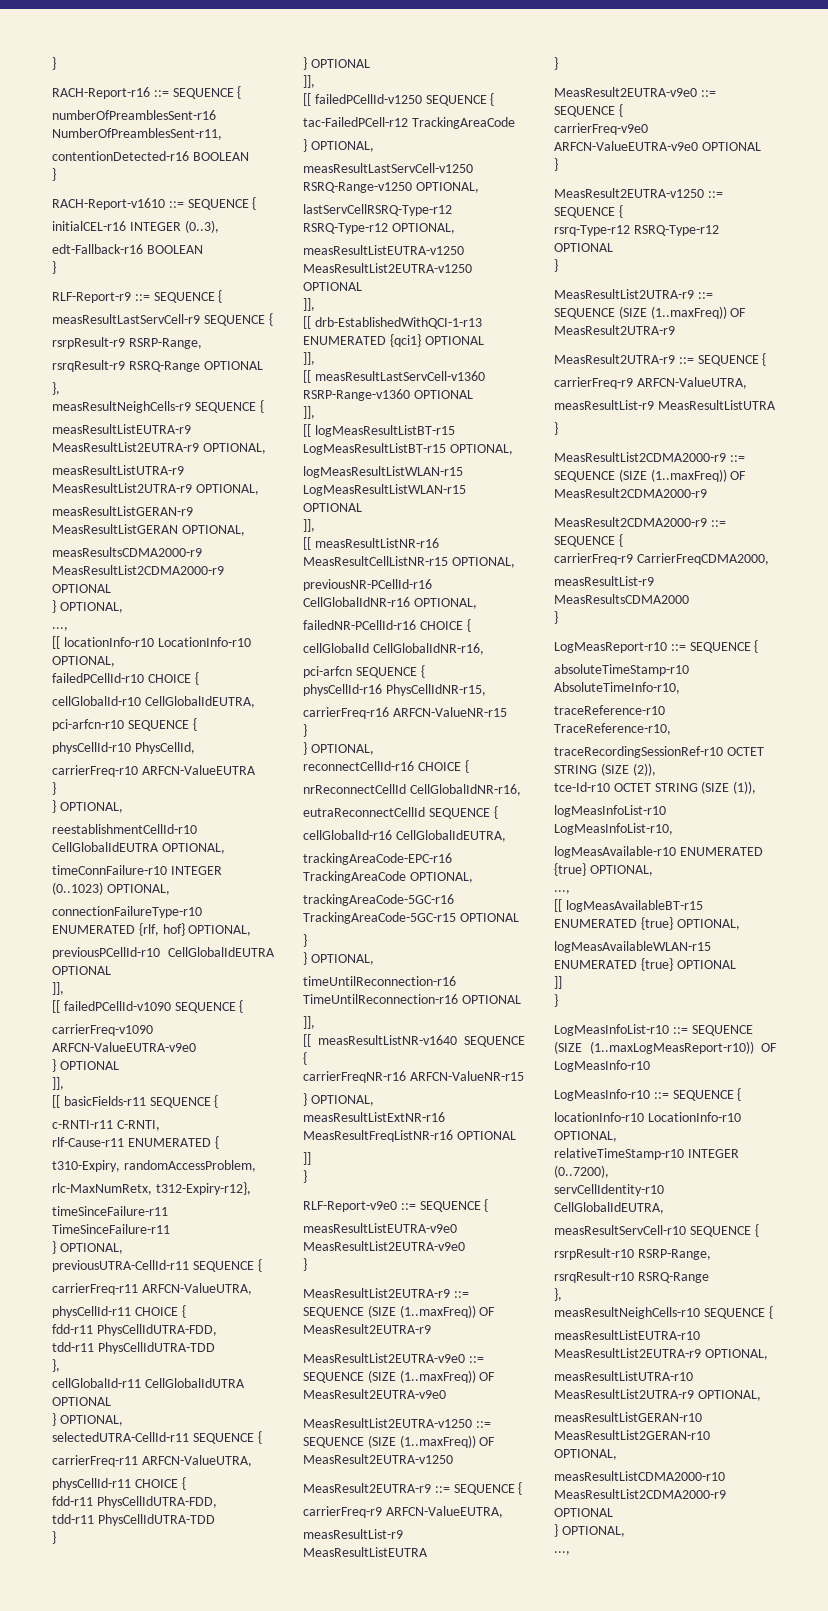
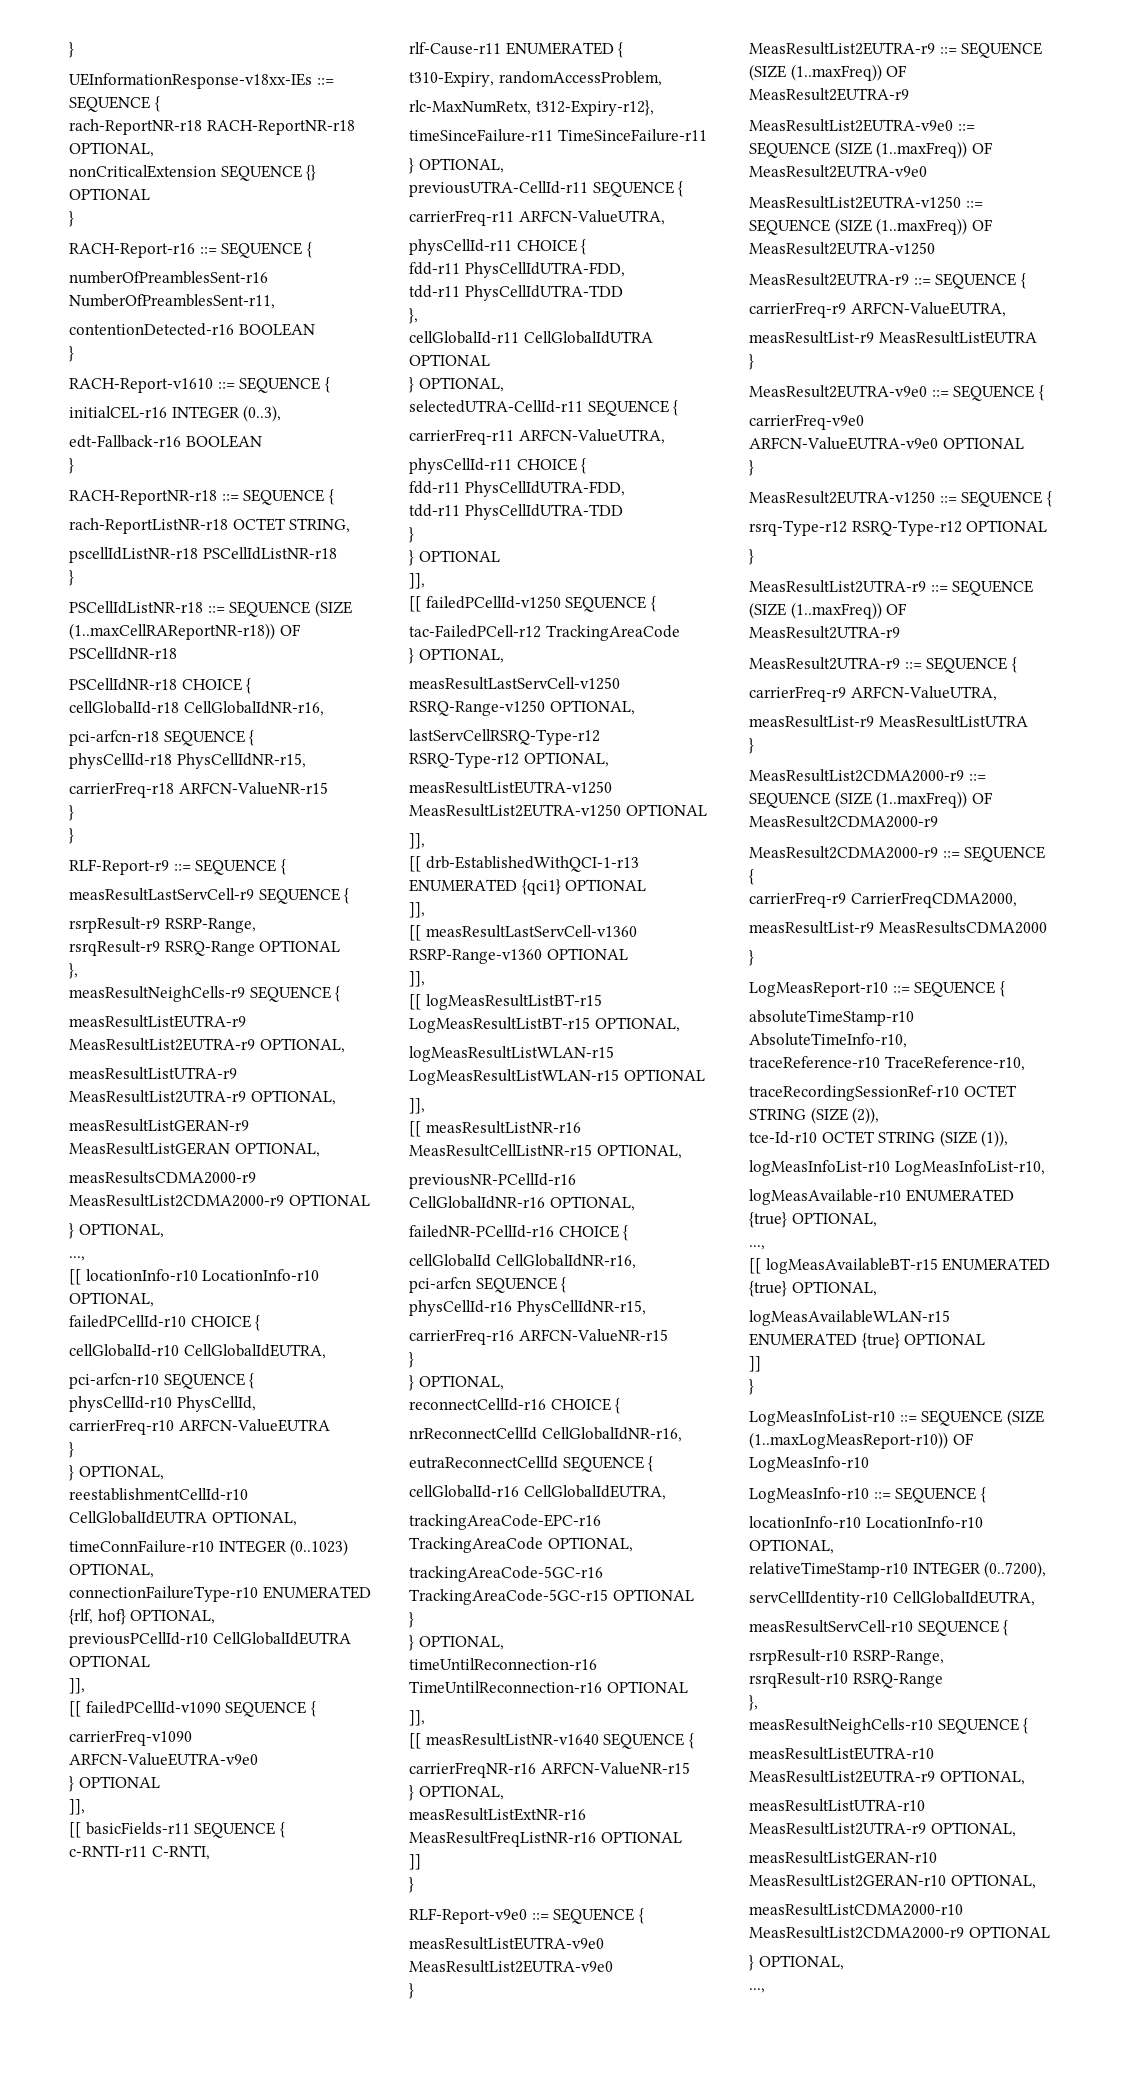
[52,57,56,70] } -> [69,42,74,58] [69,73,334,89] [69,96,160,112] [69,119,355,135] [69,142,154,157] [69,165,317,181] [69,188,150,200] [69,211,74,227] } // UEInformationResponse-v18xx-IEs ::= SEQUENCE { // rach-ReportNR-r18 RACH-ReportNR-r18 OPTIONAL, // nonCriticalExtension SEQUENCE {} OPTIONAL // }
(56, 267) none -> [69,489,334,505] [69,518,351,534] [69,547,337,563] [69,570,74,586] [69,600,352,617] [69,623,301,640] [69,647,177,660] [69,678,252,694] [69,701,324,716] [69,730,255,746] [69,753,306,769] [69,782,328,798] [69,805,74,821] [69,828,74,844] // RACH-ReportNR-r18 ::= SEQUENCE { // rach-ReportListNR-r18 OCTET STRING, // pscellIdListNR-r18 PSCellIdListNR-r18 // } // PSCellIdListNR-r18 ::= SEQUENCE (SIZE (1..maxCellRAReportNR-r18)) OF PSCellIdNR-r18 // PSCellIdNR-r18 CHOICE { // cellGlobalId-r18 CellGlobalIdNR-r16, // pci-arfcn-r18 SEQUENCE { // physCellId-r18 PhysCellIdNR-r15, // carrierFreq-r18 ARFCN-ValueNR-r15 // } // }

